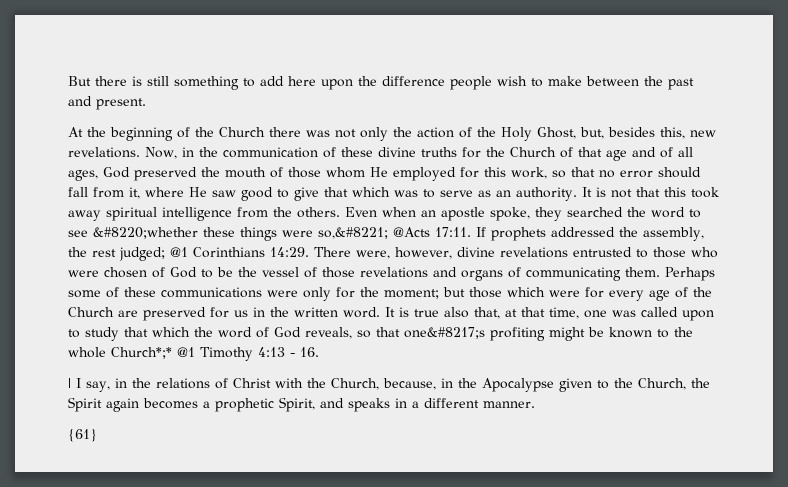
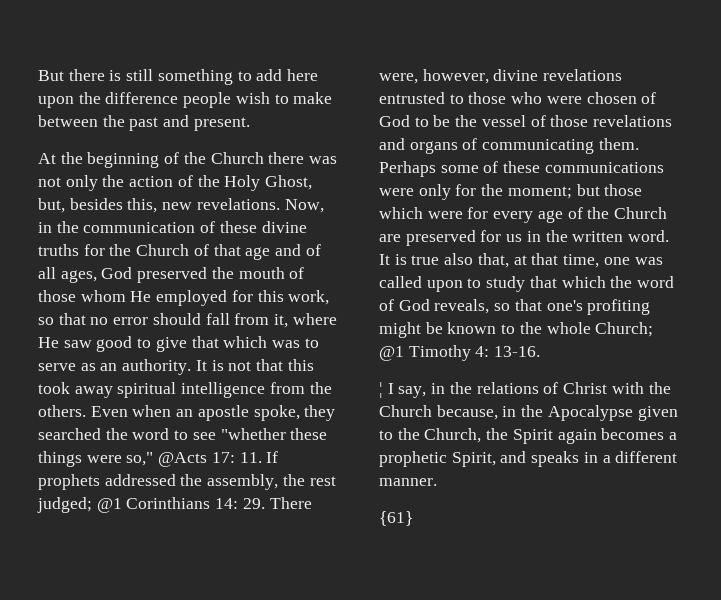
[93,227,198,239] &#8220;whether -> [220,428,286,440] "whether
[318,227,471,239] so,&#8221; @Acts 17:11. -> [126,452,262,467] so," @Acts 17: 11.
[270,247,309,257] 14:29. -> [215,498,265,509] 14: 29.
[404,327,485,339] one&#8217;s -> [546,300,583,311] one's
[111,347,172,359] Church*;* -> [595,322,654,337] Church;
[258,347,319,357] [68,378,71,388] 4:13 - 16. // | -> [475,346,541,357] [379,382,383,398] 4: 13-16. // ¦
[330,378,379,390] Church, -> [379,405,432,417] Church

